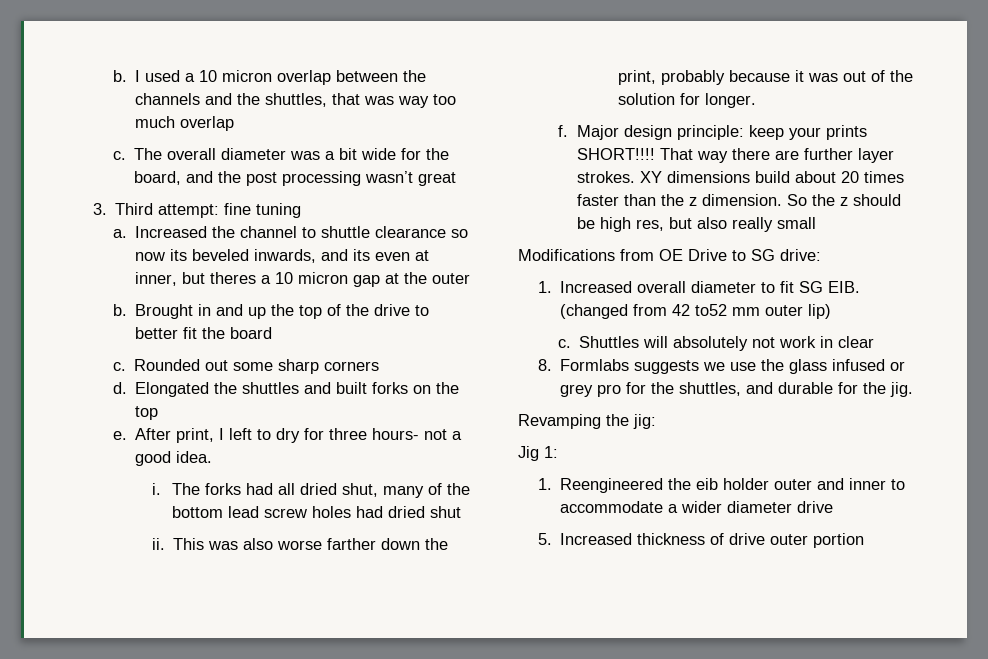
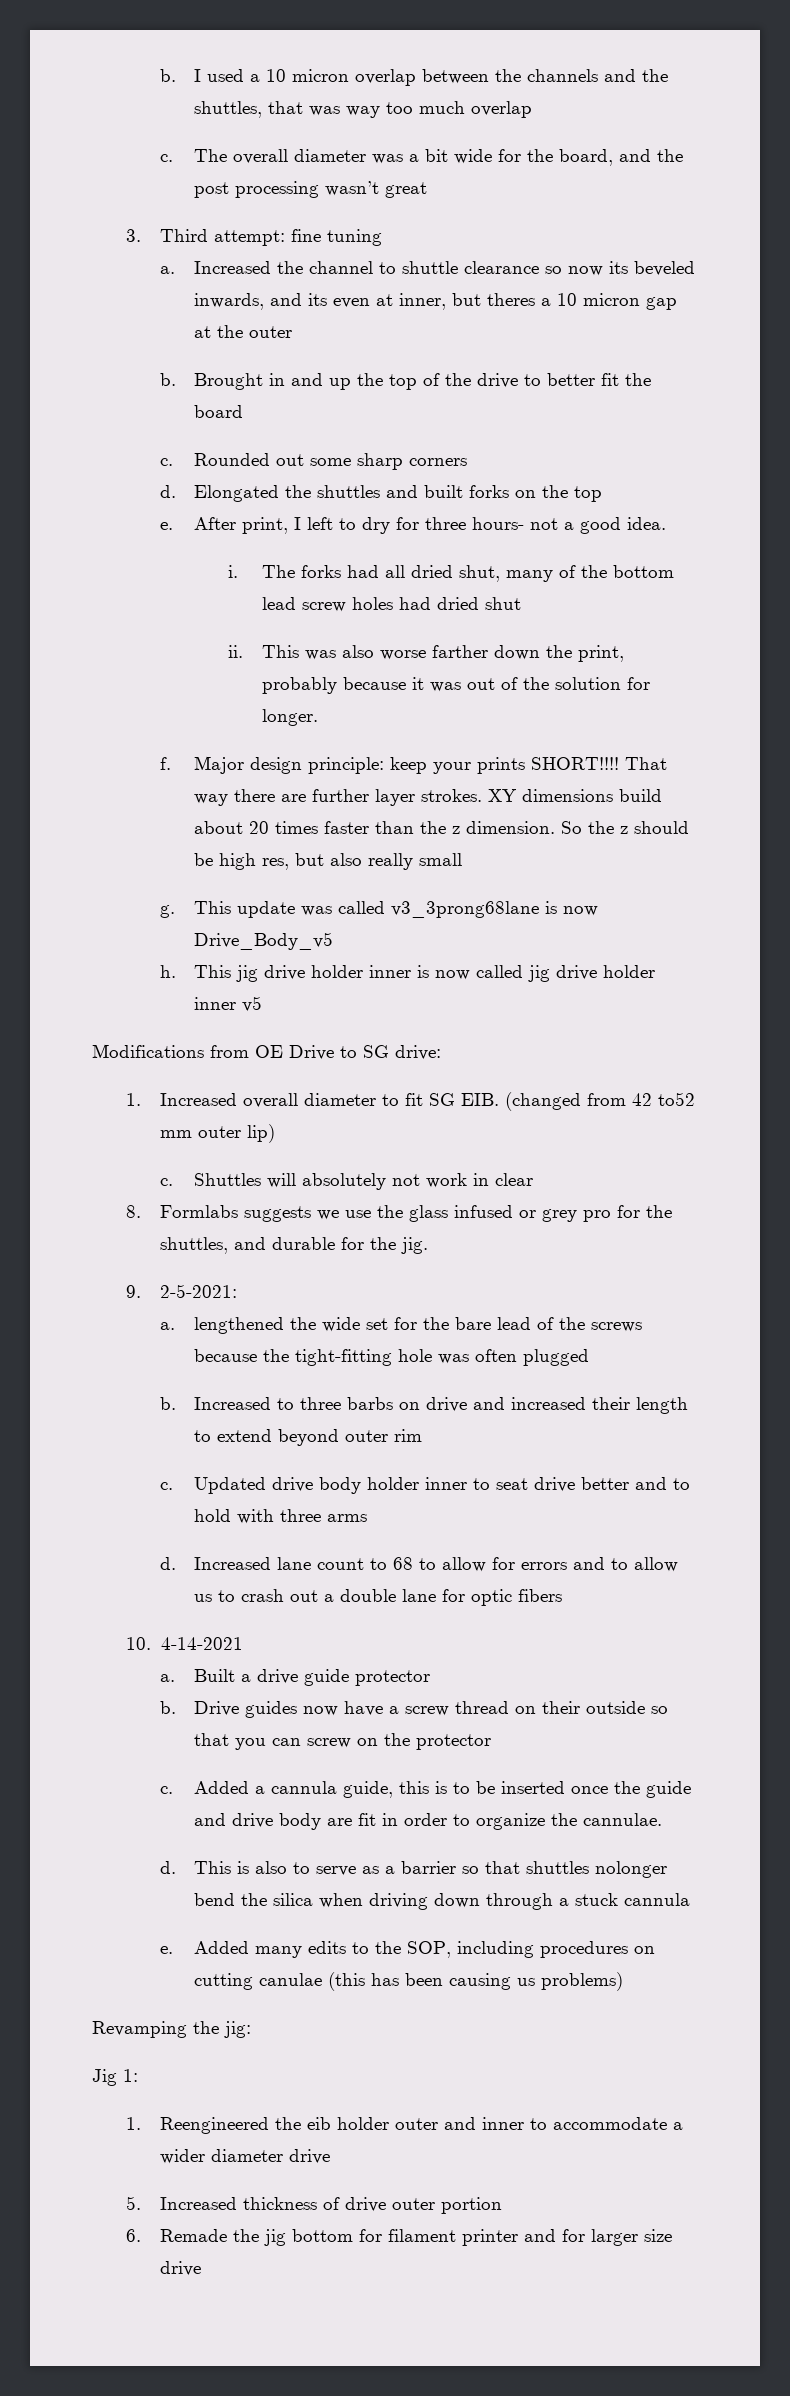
(817, 223) none -> [160,901,599,918] [194,932,334,950] [160,965,656,982] [194,996,263,1012] // g. This update was called v3_3prong68lane is now Drive_Body_v5 // h. This jig drive holder inner is now called jig drive holder inner v5
(914, 389) none -> [126,1284,238,1298] [160,1317,643,1334] [194,1349,590,1366] [160,1397,689,1414] [194,1429,423,1446] [160,1477,691,1494] [194,1509,368,1524] [160,1557,679,1572] [194,1589,563,1606] [126,1637,243,1650] [160,1669,431,1686] [160,1701,669,1718] [194,1733,492,1750] [160,1781,692,1798] [194,1813,663,1830] [160,1861,668,1878] [194,1893,691,1910] [160,1941,656,1958] [194,1972,624,1991] // 9. 2-5-2021: // a. lengthened the wide set for the bare lead of the screws because the tight-fitting hole was often plugged // b. Increased to three barbs on drive and increased their length to extend beyond outer rim // c. Updated drive body holder inner to seat drive better and to hold with three arms // d. Increased lane count to 68 to allow for errors and to allow us to crash out a double lane for optic fibers // 10. 4-14-2021 // a. Built a drive guide protector // b. Drive guides now have a screw thread on their outside so that you can screw on the protector // c. Added a cannula guide, this is to be inserted once the guide and drive body are fit in order to organize the cannulae. // d. This is also to serve as a barrier so that shuttles nolonger bend the silica when driving down through a stuck cannula // e. Added many edits to the SOP, including procedures on cutting canulae (this has been causing us problems)
(865, 540) none -> [126,2229,673,2246] [160,2261,202,2276] // 6. Remade the jig bottom for filament printer and for larger size drive

